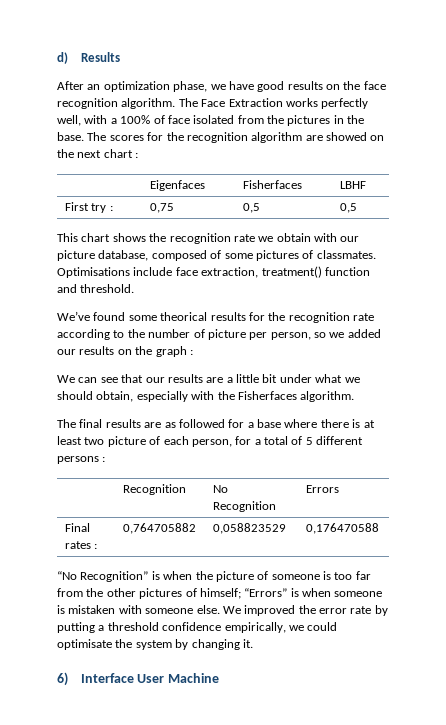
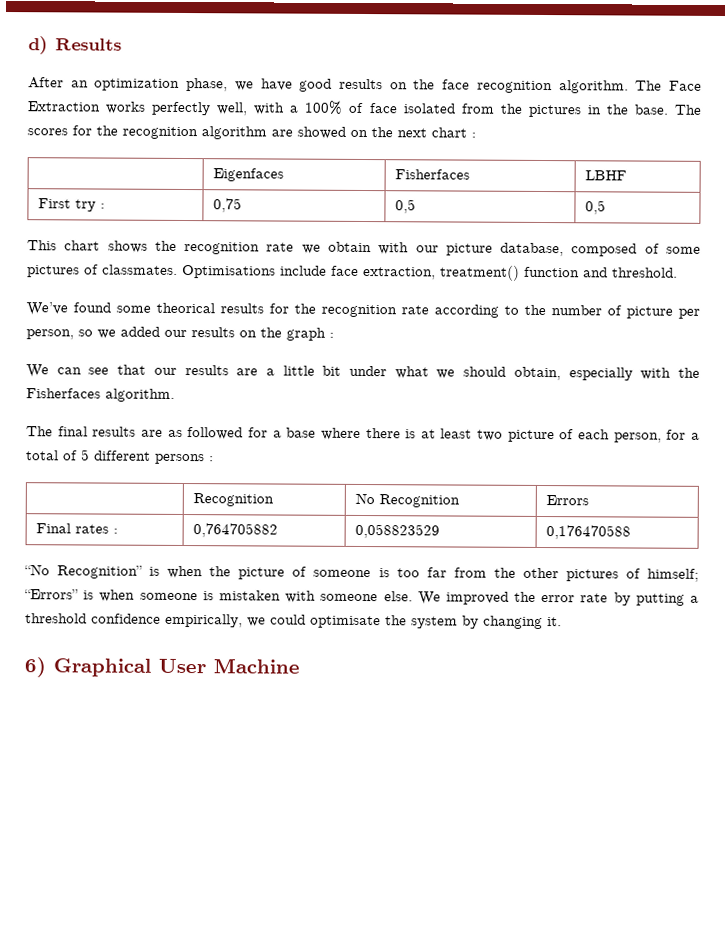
[80,673,134,683] Interface -> [52,658,151,677] Graphical

